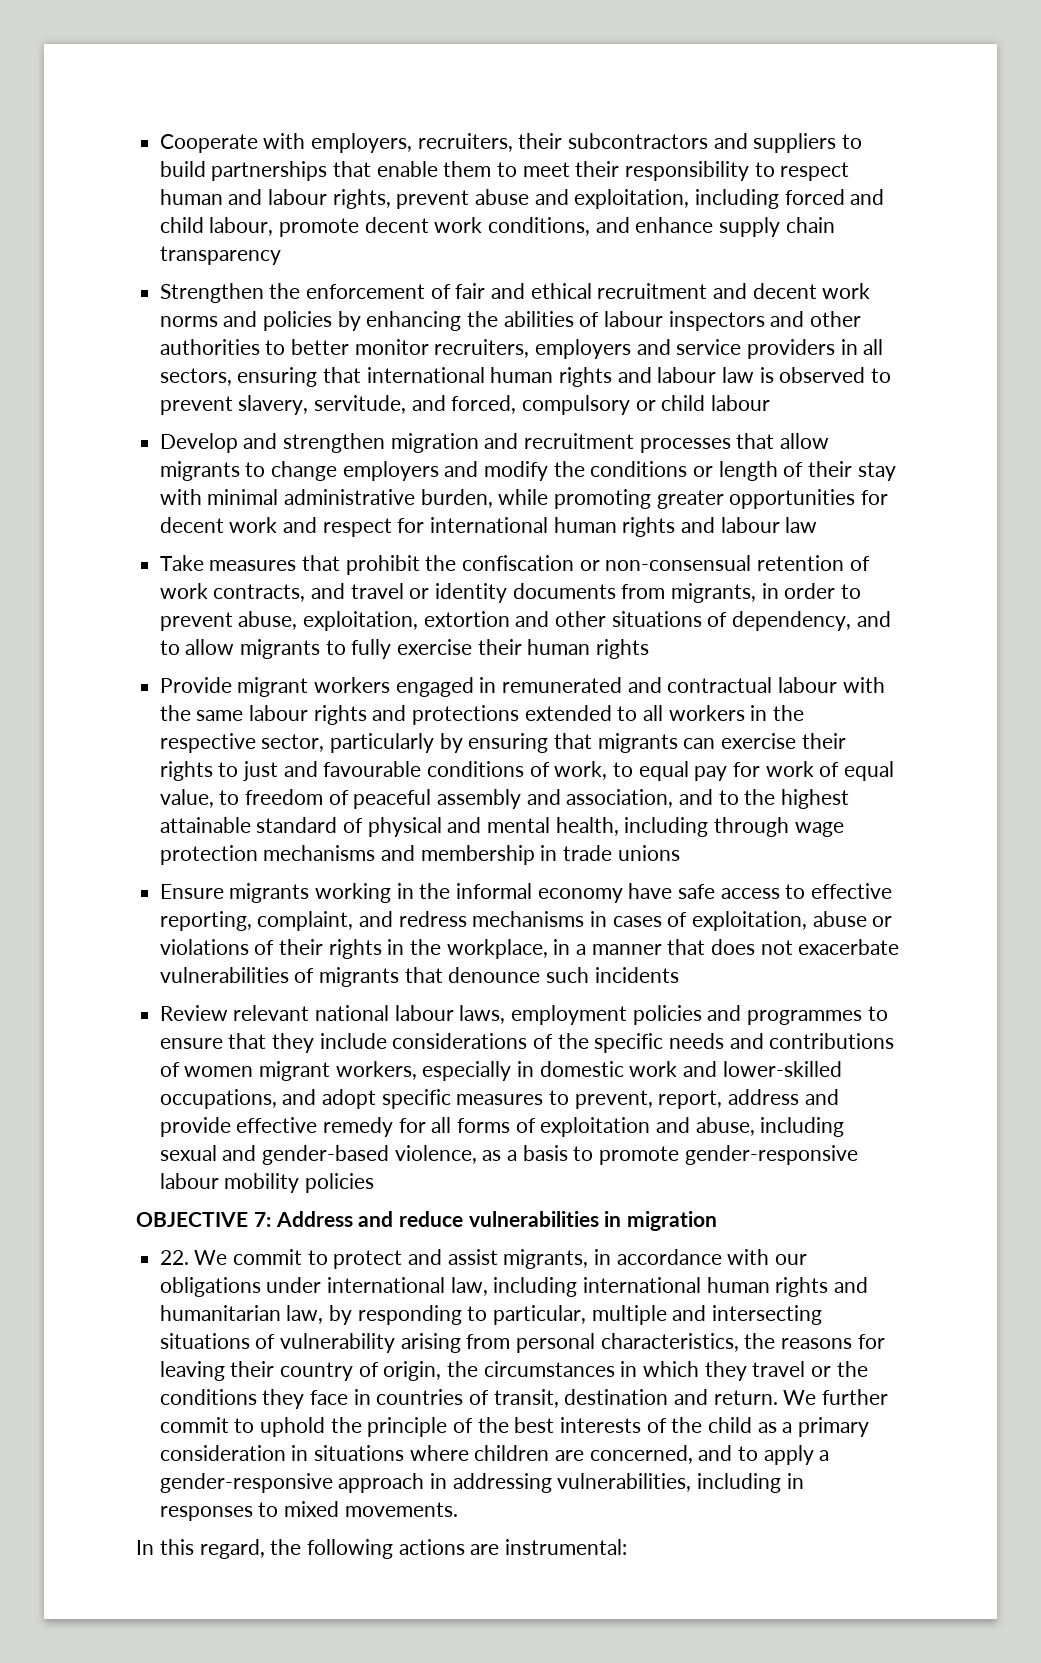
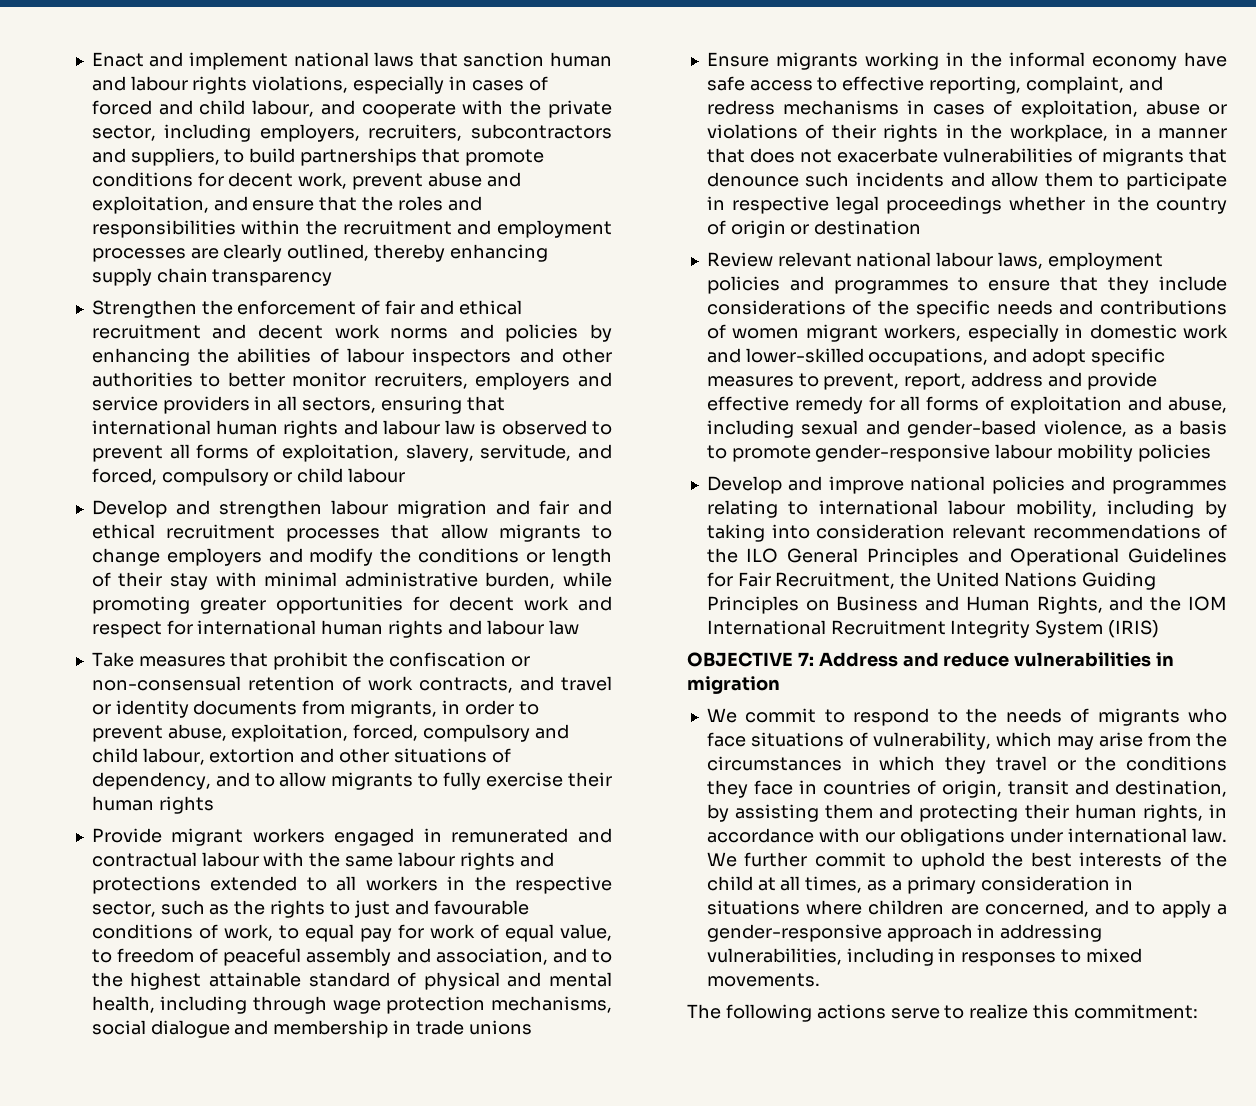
[159,133,306,153] Cooperate with -> [91,52,613,70] [91,76,548,94] [91,100,613,118] [91,124,252,142] Enact and implement national laws that sanction human and labour rights violations, especially in cases of forced and child labour, and cooperate with the private sector, including
[518,133,563,149] their -> (463, 132) none
[753,133,837,153] suppliers -> [130,148,220,166] suppliers,
[376,161,850,181] [159,189,885,209] [159,217,714,237] enable them to meet their responsibility to respect human and labour rights, prevent abuse and exploitation, including forced and child labour, promote decent work conditions, and enhance -> [464,149,544,166] [91,172,521,190] [91,196,482,214] [91,220,613,238] [91,244,549,262] promote conditions for decent work, prevent abuse and exploitation, and ensure that the roles and responsibilities within the recruitment and employment processes are clearly outlined, thereby enhancing
(233, 405) none -> [169,444,399,462] all forms of exploitation,
(385, 443) none -> [330,500,388,515] labour
(519, 441) none -> [538,500,613,515] [91,524,155,539] fair and ethical
(418, 621) none -> [353,724,570,742] [91,748,205,765] forced, compulsory and child labour,
[329,733,846,753] particularly by ensuring that migrants can exercise their -> [160,900,266,915] such as the
[263,845,376,861] mechanisms -> [491,996,613,1013] [91,1020,230,1038] mechanisms, social dialogue
(679, 975) none -> [950,172,1228,190] [706,196,1227,214] [706,220,922,238] and allow them to participate in respective legal proceedings whether in the country of origin or destination
(374, 1183) none -> [706,476,1228,494] [706,500,1227,518] [706,524,1227,542] [706,548,1227,566] [706,572,1156,590] [706,596,1228,614] [706,620,1160,638] // Develop and improve national policies and programmes relating to international labour mobility, including by taking into consideration relevant recommendations of the ILO General Principles and Operational Guidelines for Fair Recruitment, the United Nations Guiding Principles on Business and Human Rights, and the IOM International Recruitment Integrity System (IRIS)
[159,1250,189,1265] 22. -> (780, 685) none
[333,1249,807,1269] [159,1277,868,1297] [159,1305,822,1325] [159,1333,885,1353] [159,1361,442,1381] protect and assist migrants, in accordance with our obligations under international law, including international human rights and humanitarian law, by responding to particular, multiple and intersecting situations of vulnerability arising from personal characteristics, the reasons for leaving their country of origin, -> [853,708,1227,726] [706,732,1191,750] respond to the needs of migrants who face situations of vulnerability, which may arise from
[493,1389,778,1408] transit, destination and return. -> [941,780,1228,798] [706,804,1228,822] [706,828,1227,846] origin, transit and destination, by assisting them and protecting their human rights, in accordance with our obligations under international law.
[367,1417,509,1437] principle of the -> (1024, 859) none
(752, 1425) none -> [757,876,863,893] at all times,
[136,1539,628,1559] In this regard, the following actions are instrumental: -> [686,1004,1198,1022] The following actions serve to realize this commitment:

